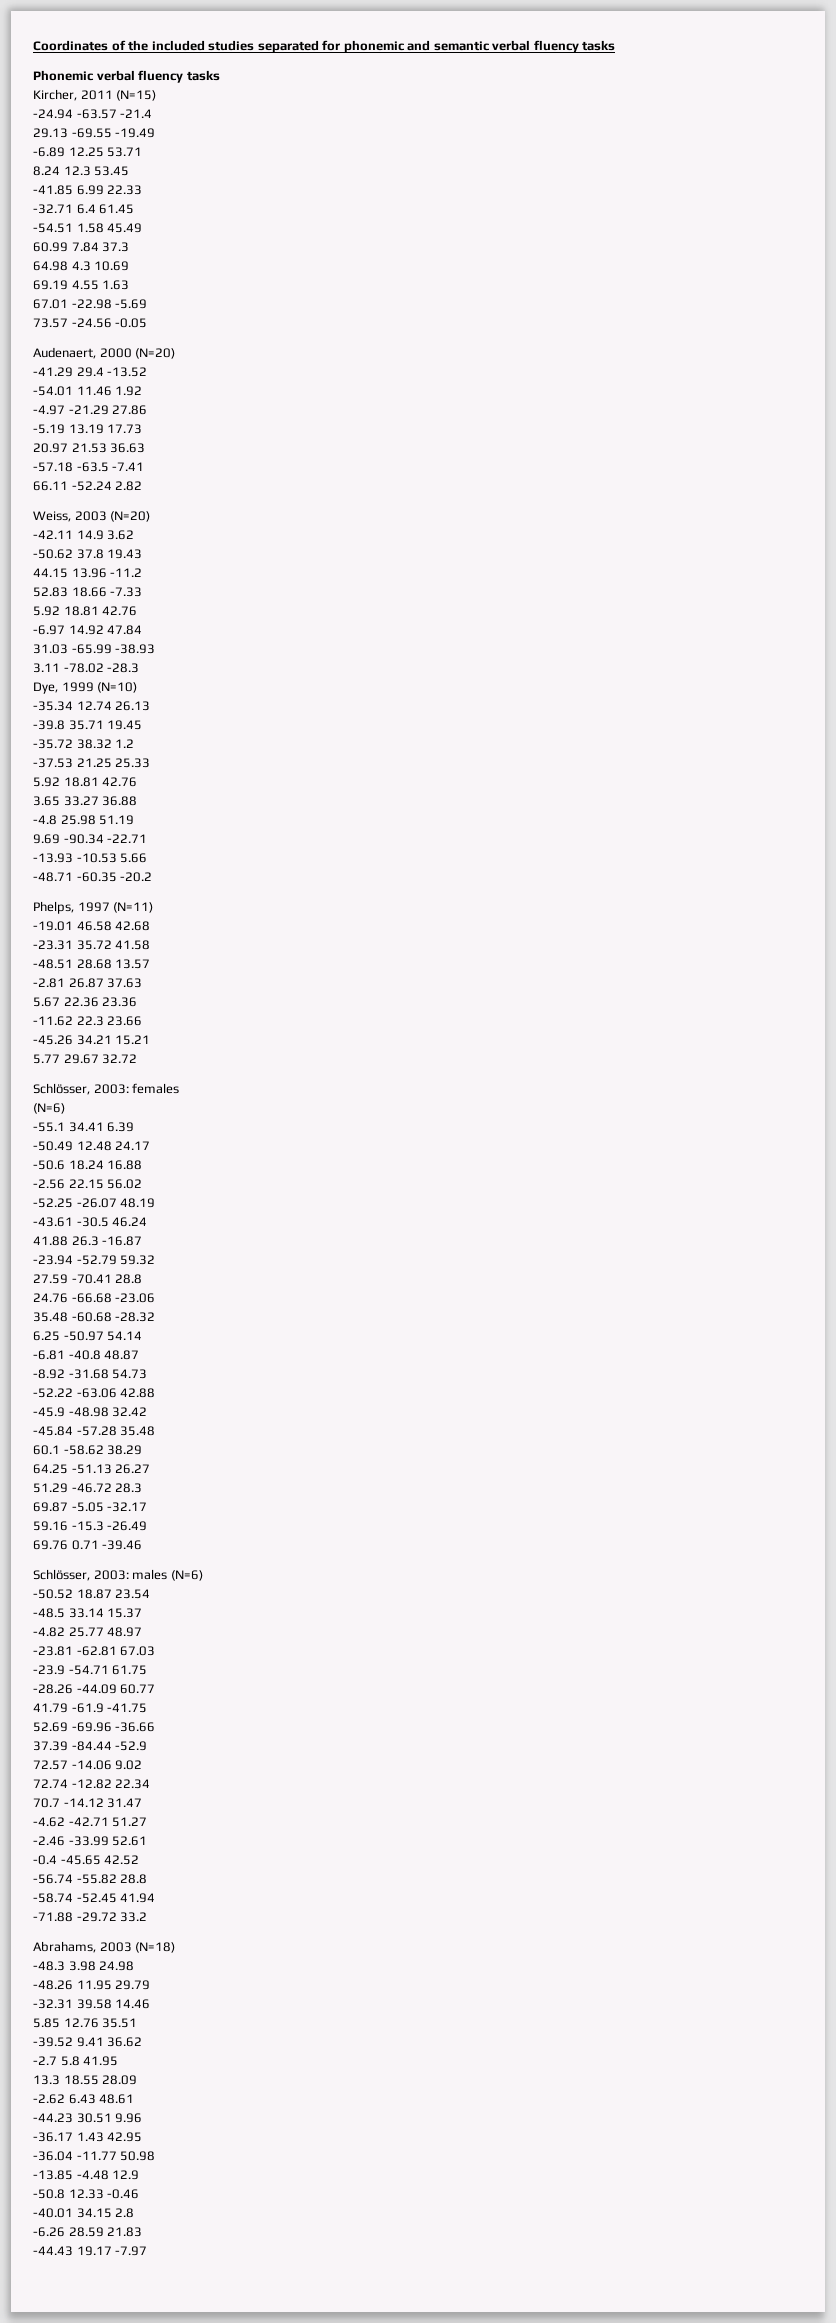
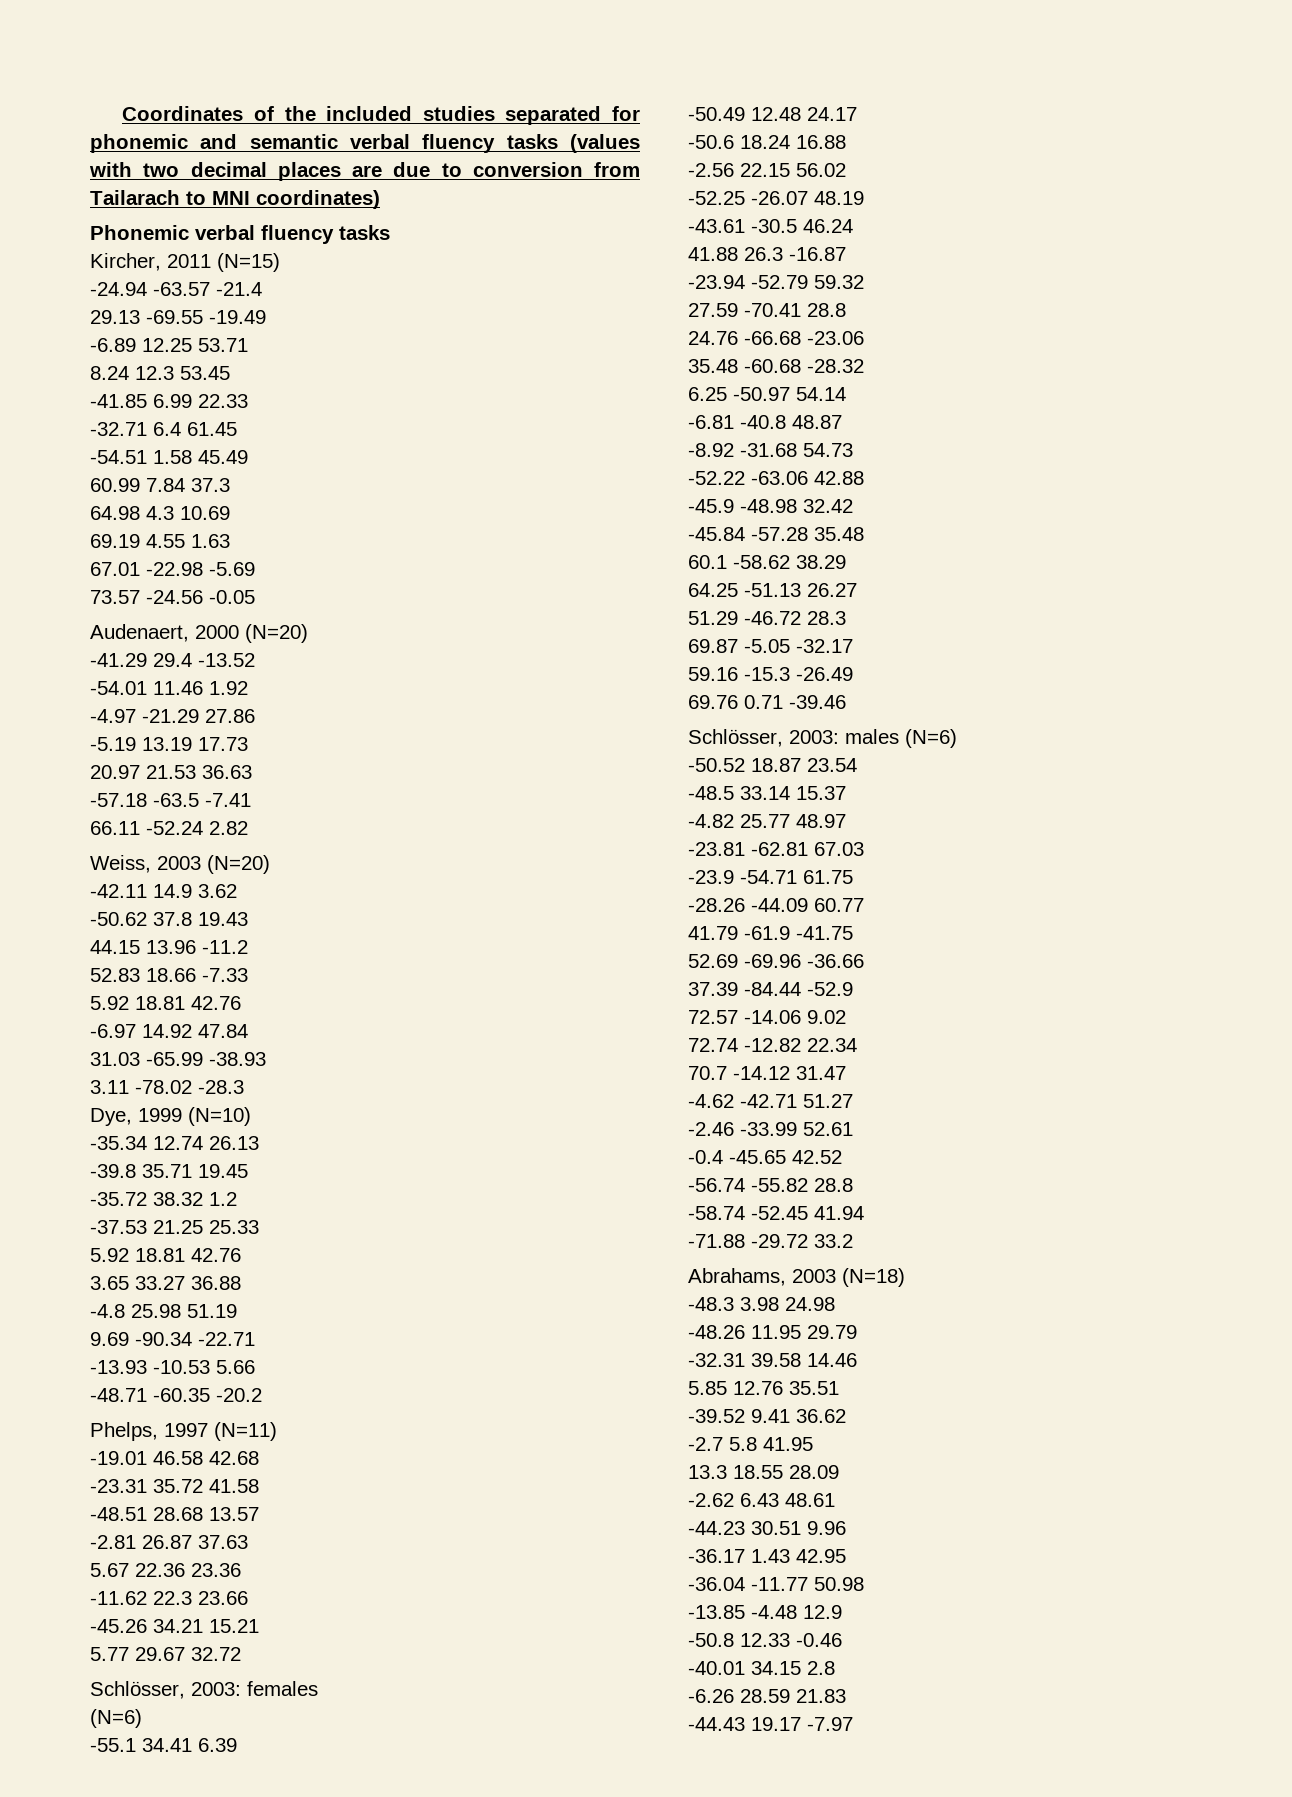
(616, 45) none -> [570,134,640,153] [89,162,640,181] [90,190,380,209] (values with two decimal places are due to conversion from Tailarach to MNI coordinates)

